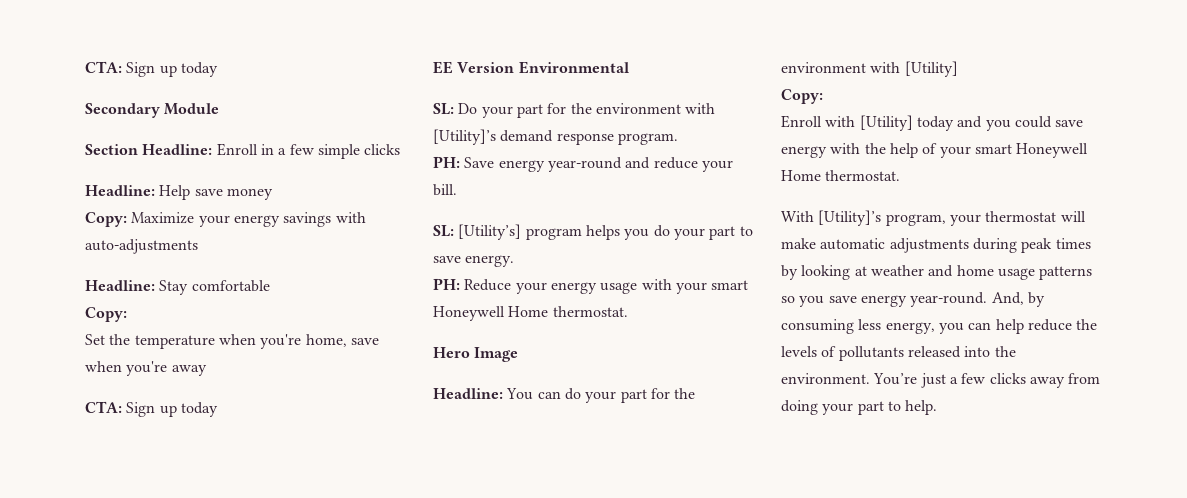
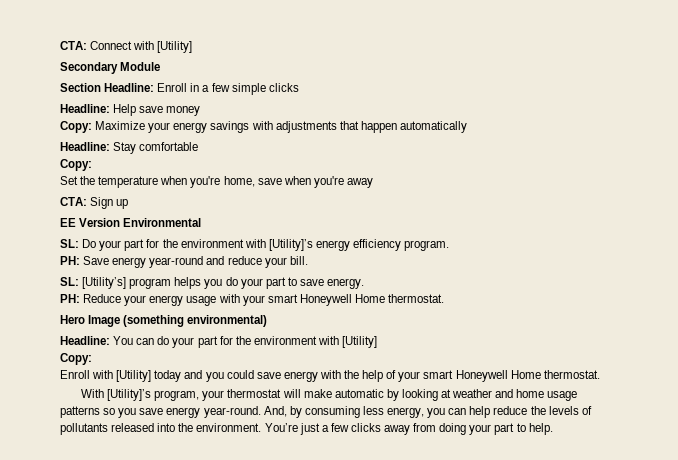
[85,61,218,77] CTA: Sign up today -> [60,41,193,53] CTA: Connect with [Utility]
[85,239,198,254] auto-adjustments -> [275,121,467,133] adjustments that happen automatically
[180,402,218,417] today -> (129, 204) none
[500,130,614,145] demand response -> [315,239,402,251] energy efficiency
(519, 354) none -> [123,315,268,327] (something environmental)
[889,238,1091,253] adjustments during peak times -> (384, 393) none

